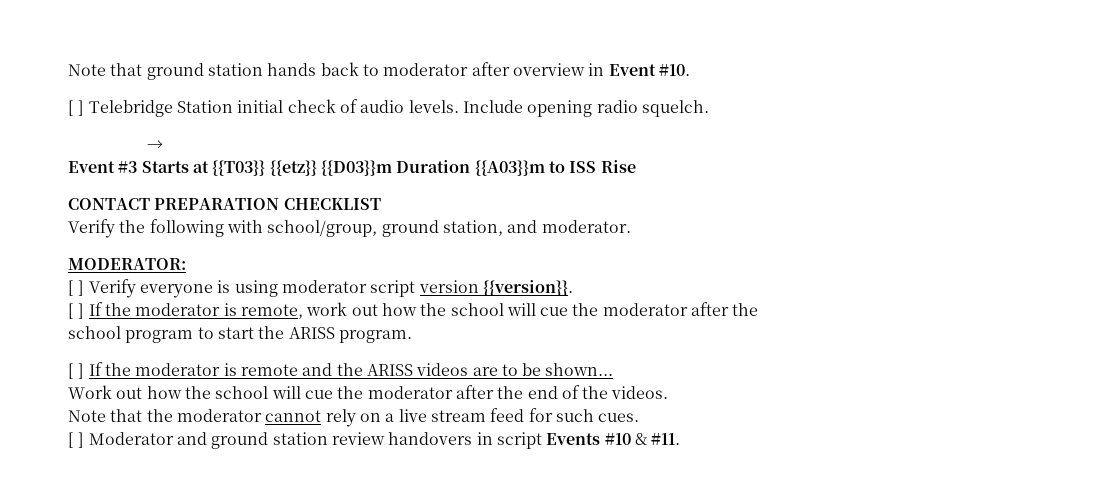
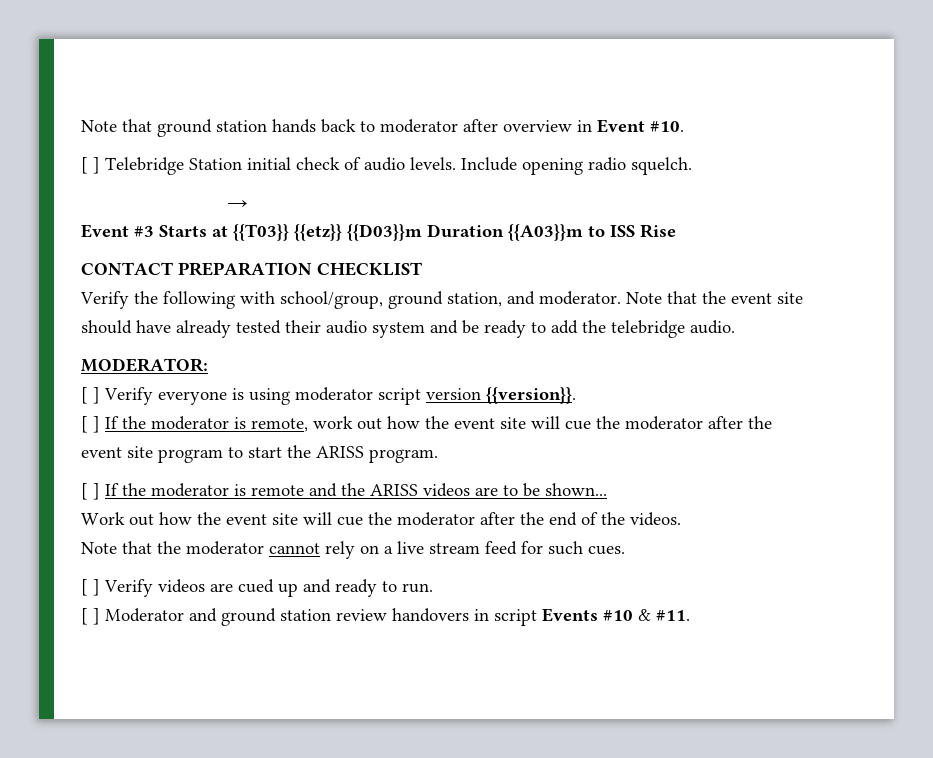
(631, 226) none -> [626,291,803,304] [81,320,735,338] Note that the event site should have already tested their audio system and be ready to add the telebridge audio.
[450,303,504,316] school -> [454,417,526,429] event site
[68,326,121,339] school -> [81,446,153,458] event site
[215,386,269,399] school -> [226,513,298,525] event site
(640, 417) none -> [81,579,433,597] // [ ] Verify videos are cued up and ready to run.

